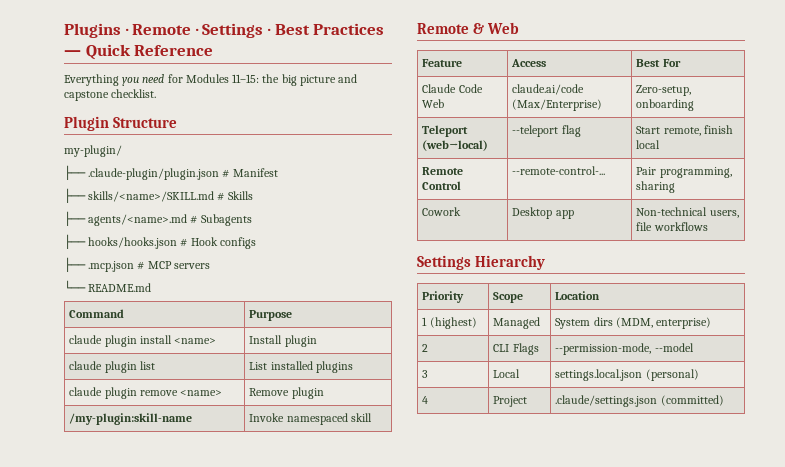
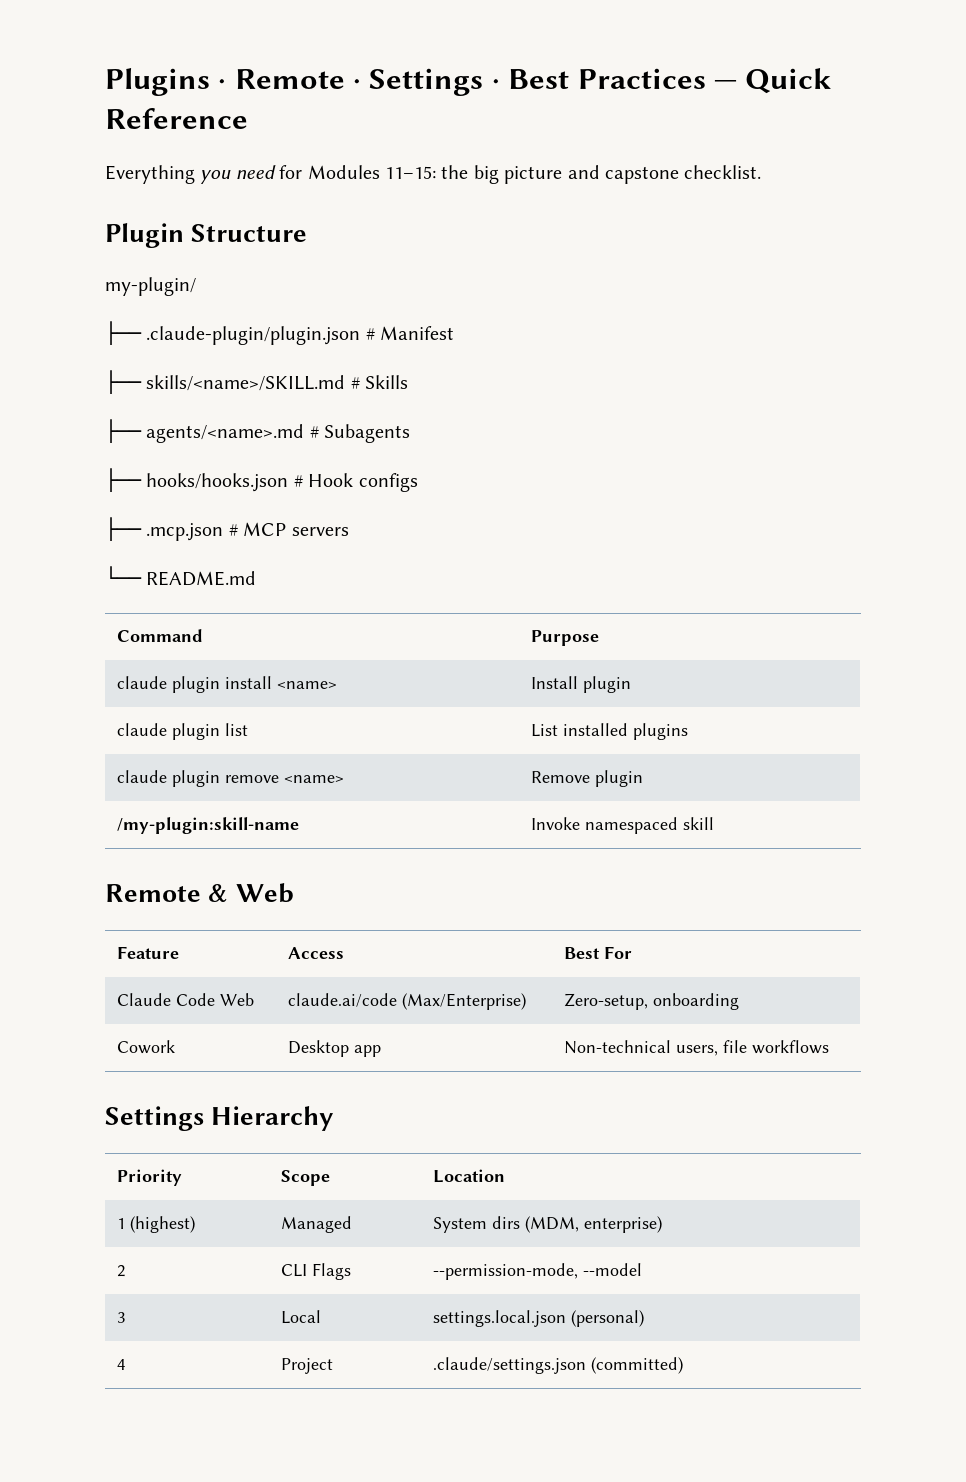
[422,125,469,137] [422,140,489,151] [512,125,581,137] [636,125,733,136] [636,140,661,149] [422,167,464,175] [422,181,462,190] [512,166,606,175] [636,167,732,178] [636,181,676,193] // Teleport (web→local) | --teleport flag | Start remote, finish local // Remote Control | --remote-control-... | Pair programming, sharing -> (739, 1001) none

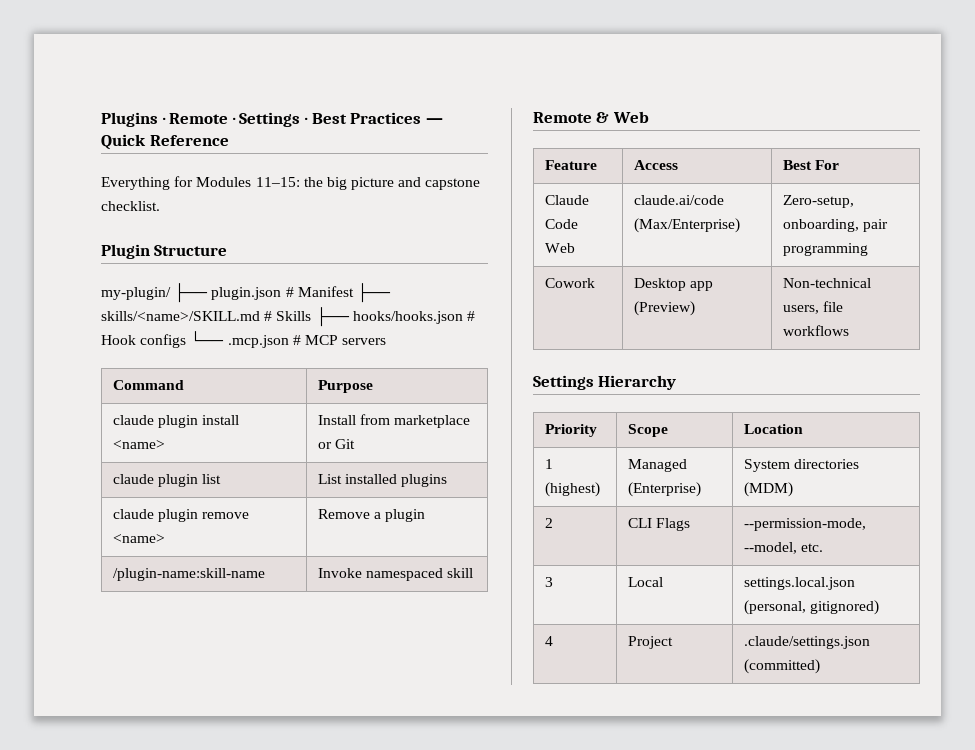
[200,165,276,184] you need -> (170, 183) none
[105,321,361,345] // ├── .claude-plugin/plugin.json -> [174,283,282,303] ├── plugin.json
(455, 333) // -> (354, 291) none
[105,419,411,443] // ├── agents/<name>.md # Subagents // -> (312, 316) none
[105,517,142,541] // ├── -> [190,331,225,345] └──
[105,566,257,586] // └── README.md -> (387, 341) none
[582,676,631,693] plugin -> [360,414,471,428] [317,439,356,449] from marketplace or Git
[594,770,643,787] [116,817,299,834] plugin // /my-plugin:skill-name -> [374,509,426,522] [112,568,265,581] a plugin // /plugin-name:skill-name
[652,993,739,1010] onboarding -> [782,219,889,232] [782,243,868,256] onboarding, pair programming
(381, 1051) none -> [633,301,695,316] (Preview)
(352, 1224) none -> [627,482,701,497] (Enterprise)
[491,1216,662,1233] dirs (MDM, enterprise) -> [794,459,860,469] [743,482,793,497] directories (MDM)
[582,1263,642,1276] --model -> [743,542,824,554] --model, etc.
[570,1310,644,1327] (personal) -> [743,600,880,615] (personal, gitignored)

